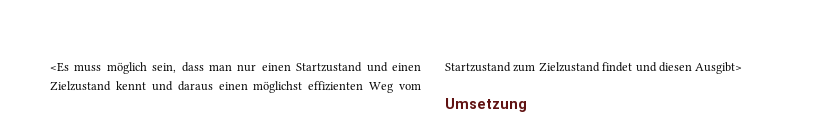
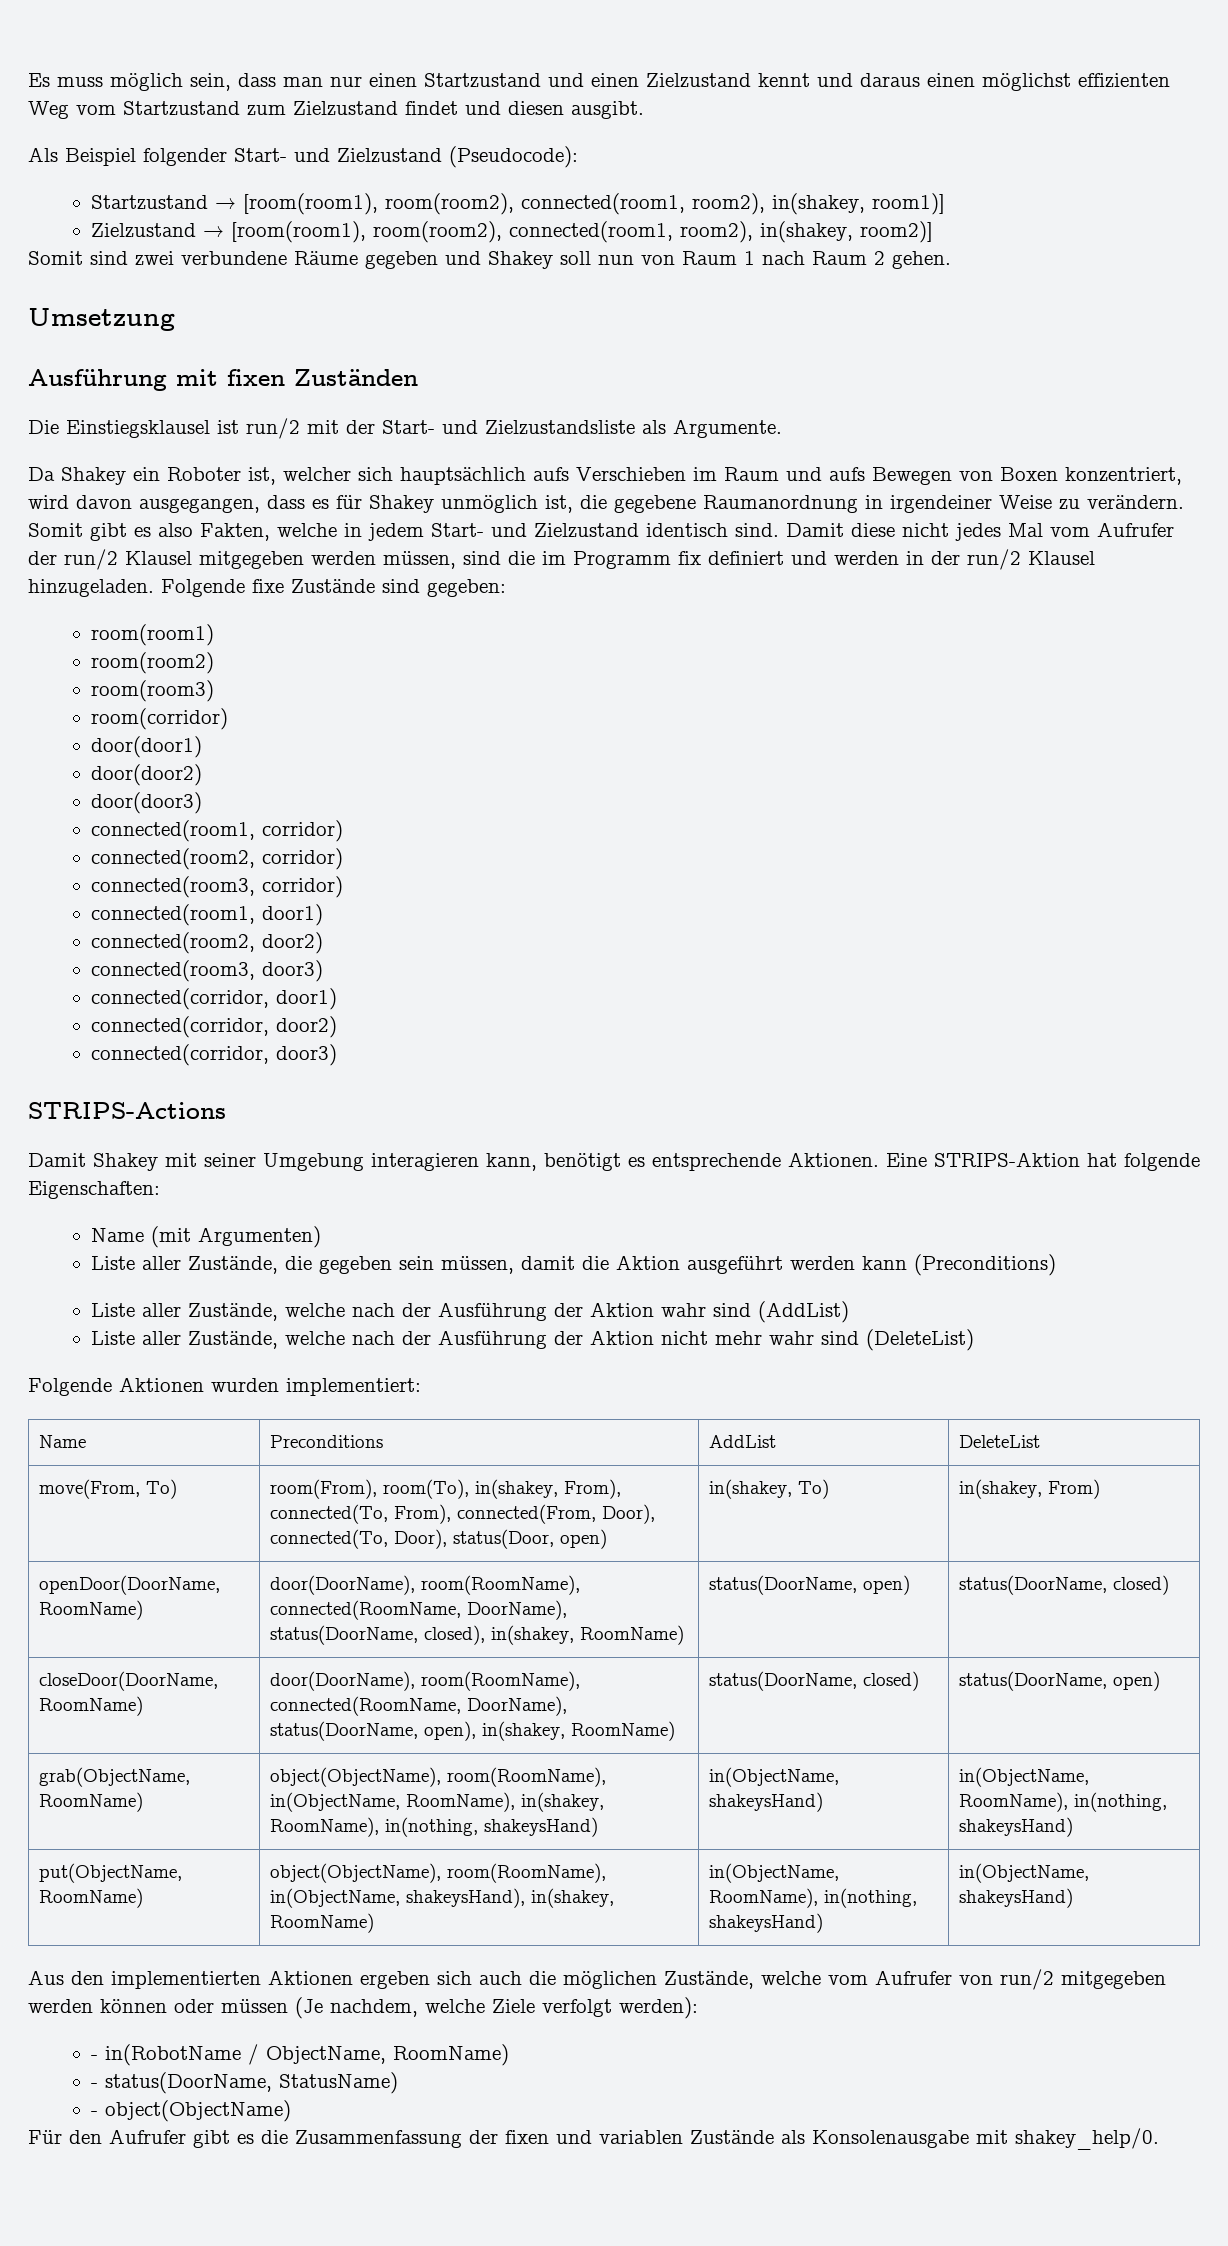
[50,62,69,72] <Es -> [28,73,50,87] Es
[695,62,743,74] [445,98,527,112] Ausgibt> // Umsetzung -> [571,101,644,119] [28,146,578,168] [91,193,946,215] [91,221,934,243] [28,251,951,269] [28,308,175,331] [28,369,418,391] [28,418,782,439] [28,467,1182,485] [28,495,1184,513] [28,522,1174,541] [28,549,1095,570] [28,579,506,597] [91,624,215,646] [91,652,215,674] [91,680,215,702] [91,708,229,730] [91,736,203,758] [91,764,203,786] [91,792,203,814] [91,820,344,842] [91,848,344,870] [91,876,344,898] [91,904,324,926] [91,932,324,954] [91,960,324,982] [91,988,338,1010] [91,1016,338,1038] [91,1044,338,1066] [28,1102,226,1119] [28,1152,1200,1171] [28,1181,160,1199] [91,1226,322,1248] [91,1254,1057,1276] [91,1301,850,1323] [91,1329,975,1351] [28,1377,421,1396] [39,1435,87,1448] [270,1435,384,1448] [709,1435,777,1448] [959,1435,1041,1448] [39,1479,178,1499] [270,1479,622,1499] [270,1504,656,1524] [270,1529,608,1549] [709,1479,830,1499] [959,1479,1101,1499] [39,1575,221,1595] [39,1600,144,1620] [270,1575,581,1595] [270,1600,568,1620] [270,1625,685,1645] [709,1575,911,1595] [959,1575,1170,1595] [39,1671,219,1691] [39,1696,144,1716] [270,1671,581,1691] [270,1696,568,1716] [270,1721,676,1741] [709,1671,920,1691] [959,1671,1161,1691] [39,1767,191,1787] [39,1792,144,1812] [270,1767,607,1787] [270,1792,605,1812] [270,1817,599,1837] [709,1767,840,1787] [709,1792,824,1812] [959,1767,1090,1787] [959,1792,1168,1812] [959,1817,1074,1837] [39,1863,183,1883] [39,1888,144,1908] [270,1863,607,1883] [270,1888,615,1908] [270,1913,375,1933] [709,1863,840,1883] [709,1888,918,1908] [709,1913,824,1933] [959,1863,1090,1883] [959,1888,1074,1908] [28,1969,1166,1990] [28,1997,698,2019] [91,2044,510,2066] [91,2072,399,2094] [91,2100,292,2122] [28,2128,1159,2150] ausgibt. // Als Beispiel folgender Start- und Zielzustand (Pseudocode): // Startzustand → [room(room1), room(room2), connected(room1, room2), in(shakey, room1)] // Zielzustand → [room(room1), room(room2), connected(room1, room2), in(shakey, room2)] // Somit sind zwei verbundene Räume gegeben und Shakey soll nun von Raum 1 nach Raum 2 gehen. // Umsetzung // Ausführung mit fixen Zuständen // Die Einstiegsklausel ist run/2 mit der Start- und Zielzustandsliste als Argumente. // Da Shakey ein Roboter ist, welcher sich hauptsächlich aufs Verschieben im Raum und aufs Bewegen von Boxen konzentriert, wird davon ausgegangen, dass es für Shakey unmöglich ist, die gegebene Raumanordnung in irgendeiner Weise zu verändern. Somit gibt es also Fakten, welche in jedem Start- und Zielzustand identisch sind. Damit diese nicht jedes Mal vom Aufrufer der run/2 Klausel mitgegeben werden müssen, sind die im Programm fix definiert und werden in der run/2 Klausel hinzugeladen. Folgende fixe Zustände sind gegeben: // room(room1) // room(room2) // room(room3) // room(corridor) // door(door1) // door(door2) // door(door3) // connected(room1, corridor) // connected(room2, corridor) // connected(room3, corridor) // connected(room1, door1) // connected(room2, door2) // connected(room3, door3) // connected(corridor, door1) // connected(corridor, door2) // connected(corridor, door3) // STRIPS-Actions // Damit Shakey mit seiner Umgebung interagieren kann, benötigt es entsprechende Aktionen. Eine STRIPS-Aktion hat folgende Eigenschaften: // Name (mit Argumenten) // Liste aller Zustände, die gegeben sein müssen, damit die Aktion ausgeführt werden kann (Preconditions) // Liste aller Zustände, welche nach der Ausführung der Aktion wahr sind (AddList) // Liste aller Zustände, welche nach der Ausführung der Aktion nicht mehr wahr sind (DeleteList) // Folgende Aktionen wurden implementiert: // Name | Preconditions | AddList | DeleteList // move(From, To) | room(From), room(To), in(shakey, From), connected(To, From), connected(From, Door), connected(To, Door), status(Door, open) | in(shakey, To) | in(shakey, From) // openDoor(DoorName, RoomName) | door(DoorName), room(RoomName), connected(RoomName, DoorName), status(DoorName, closed), in(shakey, RoomName) | status(DoorName, open) | status(DoorName, closed) // closeDoor(DoorName, RoomName) | door(DoorName), room(RoomName), connected(RoomName, DoorName), status(DoorName, open), in(shakey, RoomName) | status(DoorName, closed) | status(DoorName, open) // grab(ObjectName, RoomName) | object(ObjectName), room(RoomName), in(ObjectName, RoomName), in(shakey, RoomName), in(nothing, shakeysHand) | in(ObjectName, shakeysHand) | in(ObjectName, RoomName), in(nothing, shakeysHand) // put(ObjectName, RoomName) | object(ObjectName), room(RoomName), in(ObjectName, shakeysHand), in(shakey, RoomName) | in(ObjectName, RoomName), in(nothing, shakeysHand) | in(ObjectName, shakeysHand) // Aus den implementierten Aktionen ergeben sich auch die möglichen Zustände, welche vom Aufrufer von run/2 mitgegeben werden können oder müssen (Je nachdem, welche Ziele verfolgt werden): // - in(RobotName / ObjectName, RoomName) // - status(DoorName, StatusName) // - object(ObjectName) // Für den Aufrufer gibt es die Zusammenfassung der fixen und variablen Zustände als Konsolenausgabe mit shakey_help/0.

